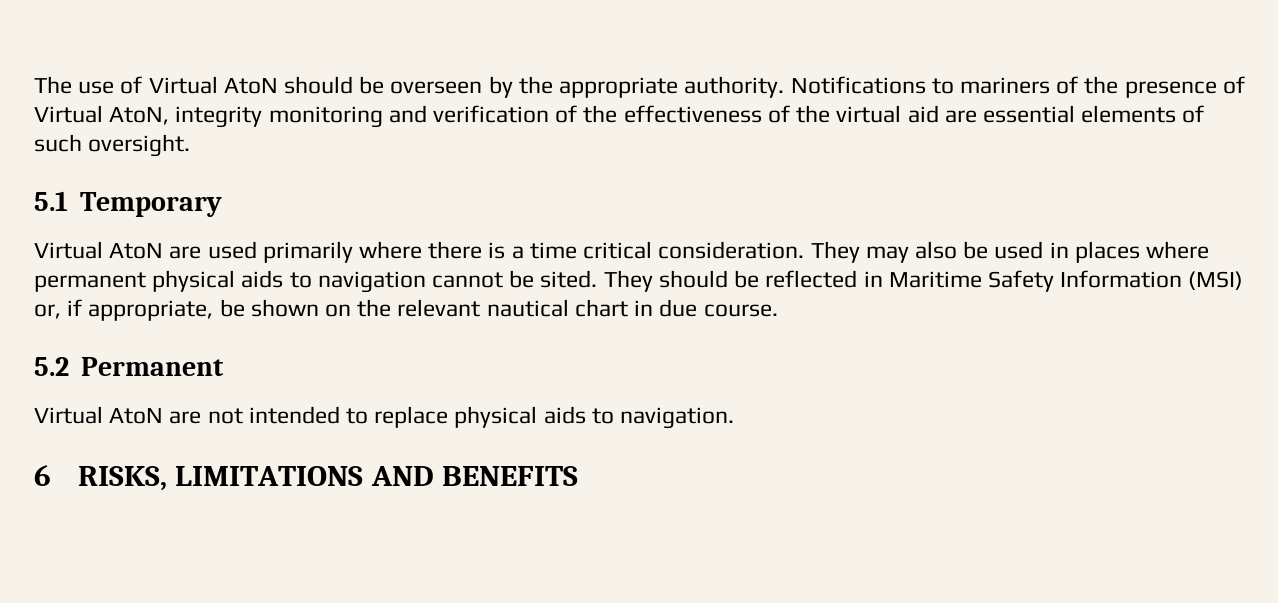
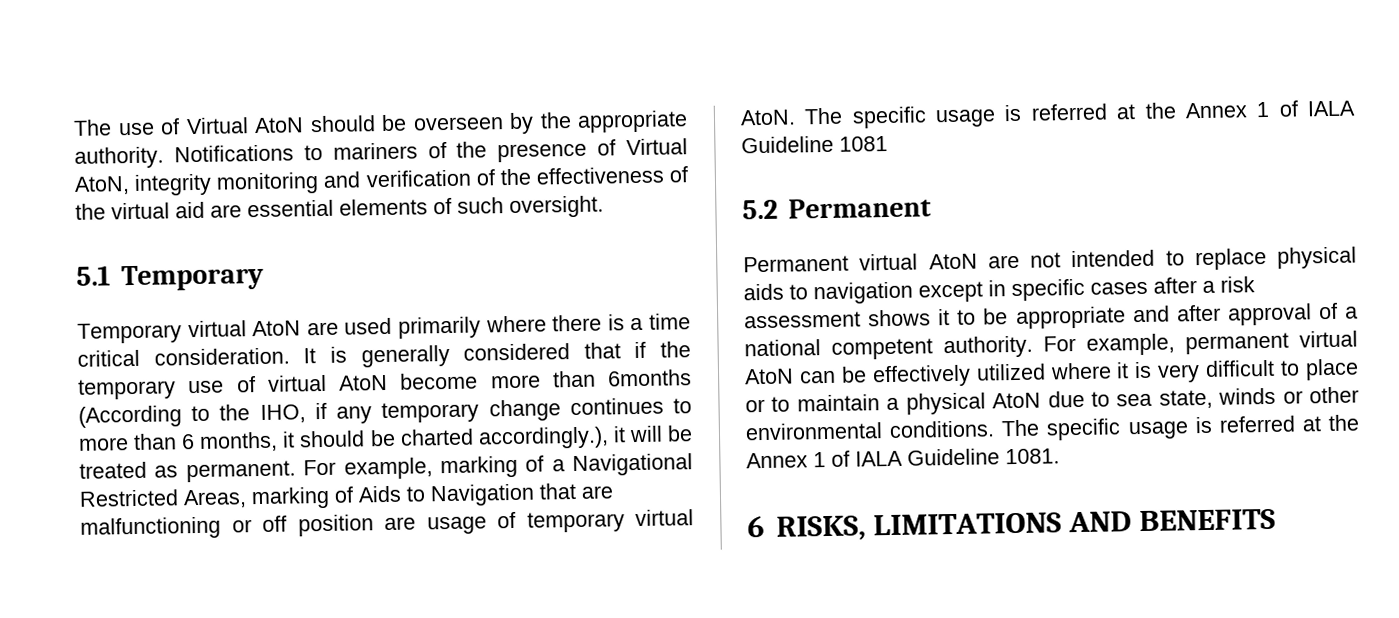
[34,241,103,259] Virtual -> [77,320,247,344] Temporary virtual
[810,241,1209,263] [34,270,1244,293] [34,299,778,321] They may also be used in places where permanent physical aids to navigation cannot be sited. They should be reflected in Maritime Safety Information (MSI) or, if appropriate, be shown on the relevant nautical chart in due course. -> [303,341,691,368] [78,369,692,400] [78,397,692,428] [78,425,694,452] [79,453,693,483] [79,482,613,510] [80,509,694,540] [740,100,1356,129] [741,135,888,154] It is generally considered that if the temporary use of virtual AtoN become more than 6months (According to the IHO, if any temporary change continues to more than 6 months, it should be charted accordingly.), it will be treated as permanent. For example, marking of a Navigational Restricted Areas, marking of Aids to Navigation that are malfunctioning or off position are usage of temporary virtual AtoN. The specific usage is referred at the Annex 1 of IALA Guideline 1081
[34,406,103,424] Virtual -> [743,253,919,273] Permanent virtual
[620,407,735,429] navigation. -> [813,276,1255,305] [744,302,1358,329] [744,330,1358,360] [744,358,1359,388] [745,386,1359,415] [745,414,1360,441] [746,448,1060,469] navigation except in specific cases after a risk assessment shows it to be appropriate and after approval of a national competent authority. For example, permanent virtual AtoN can be effectively utilized where it is very difficult to place or to maintain a physical AtoN due to sea state, winds or other environmental conditions. The specific usage is referred at the Annex 1 of IALA Guideline 1081.

